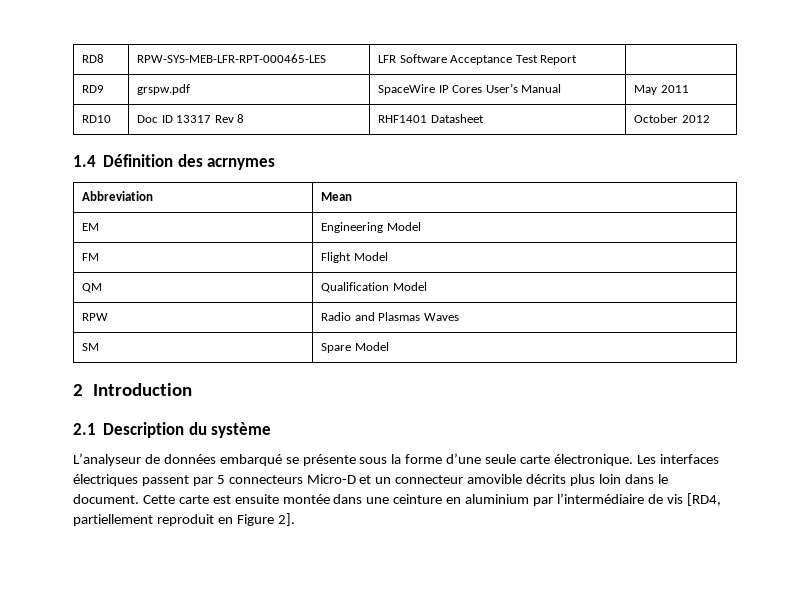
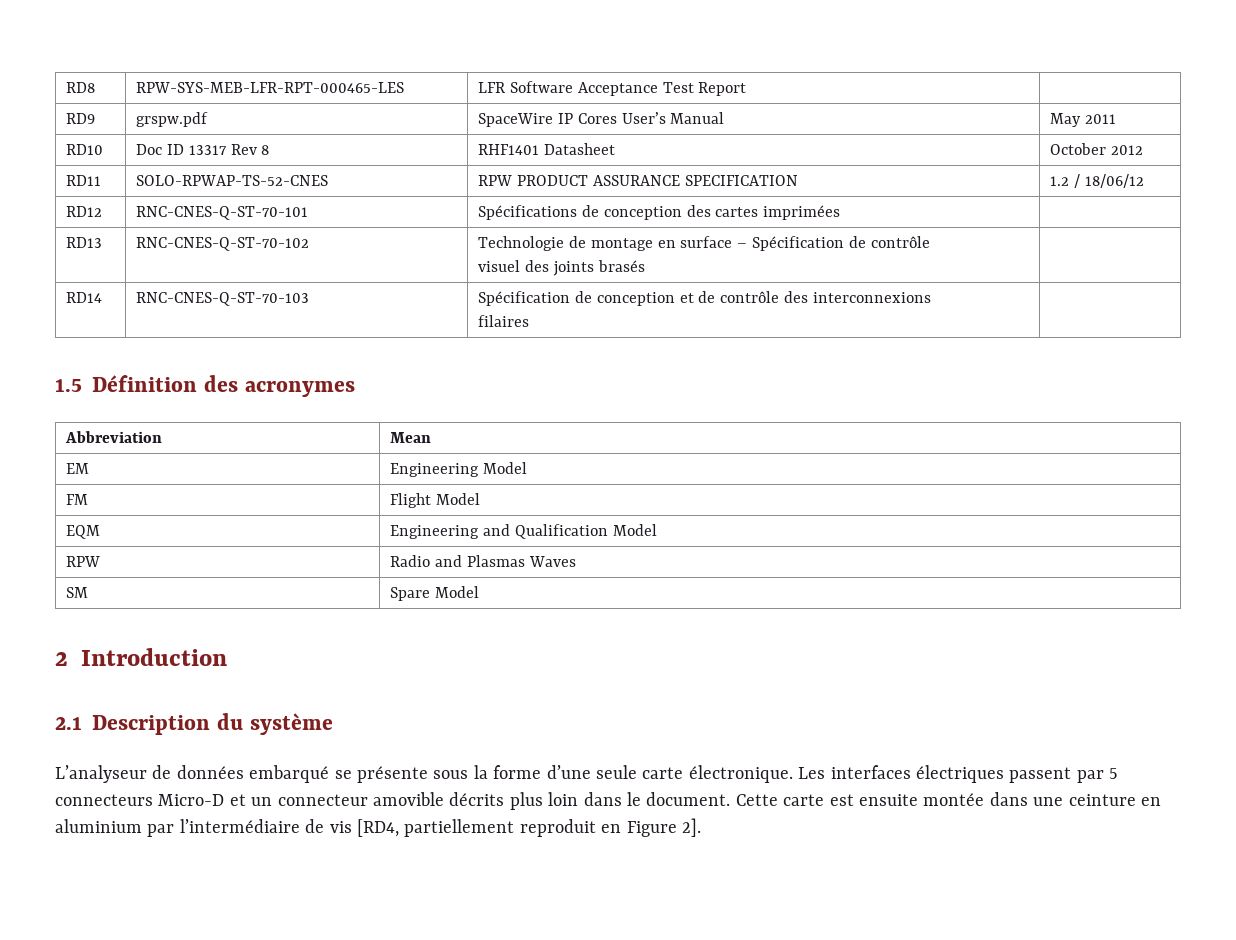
[73,155,96,167] // 1.4 -> [65,175,101,186] [135,175,328,186] [477,175,798,186] [1049,174,1144,188] [65,206,102,217] [135,206,308,220] [477,205,841,220] [65,237,102,248] [135,237,309,251] [477,236,930,251] [477,260,645,276] [65,292,102,303] [135,292,309,306] [477,291,931,306] [477,315,529,327] [55,379,82,392] // RD11 | SOLO-RPWAP-TS-52-CNES | RPW PRODUCT ASSURANCE SPECIFICATION | 1.2 / 18/06/12 // RD12 | RNC-CNES-Q-ST-70-101 | Spécifications de conception des cartes imprimées | // RD13 | RNC-CNES-Q-ST-70-102 | Technologie de montage en surface – Spécification de contrôle // visuel des joints brasés | // RD14 | RNC-CNES-Q-ST-70-103 | Spécification de conception et de contrôle des interconnexions // filaires | // 1.5
[207,158,276,170] acrnymes -> [244,381,355,397] acronymes
[82,283,103,293] QM | -> [65,525,100,539] [389,524,510,539] EQM | Engineering and

